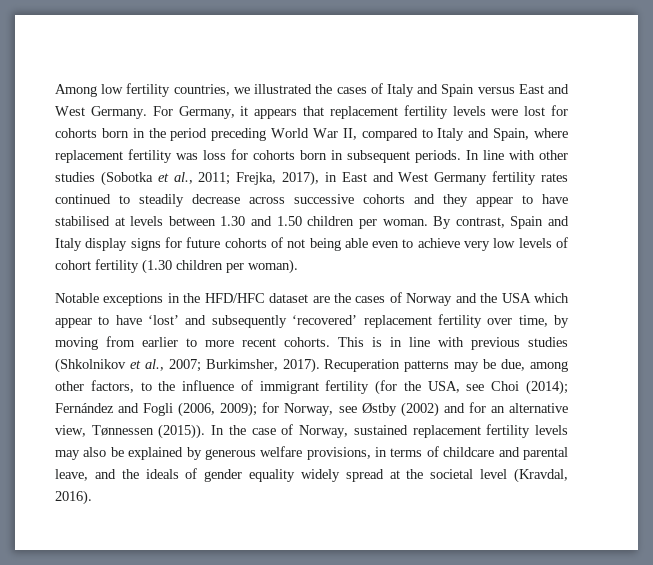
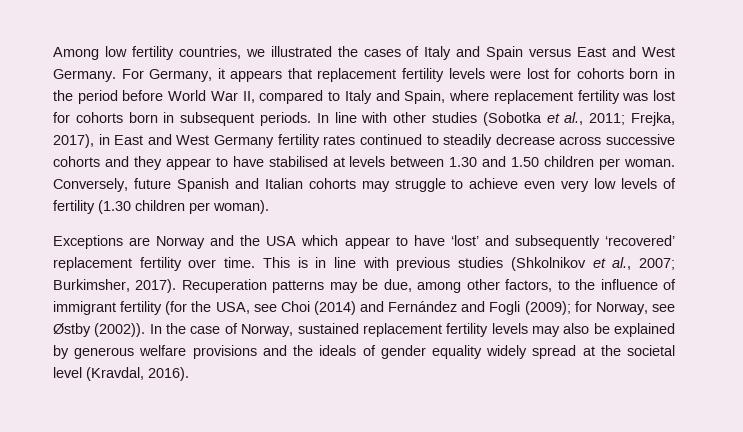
[211,128,267,141] preceding -> [122,90,164,101] before
[203,150,226,160] loss -> [653,90,676,101] lost
[433,216,570,229] [55,237,400,251] By contrast, Spain and Italy display signs for future cohorts of not being able even -> [53,178,446,192] Conversely, future Spanish and Italian cohorts may struggle
(460, 243) none -> [524,181,556,189] even
[55,260,91,270] cohort -> (677, 183) none
[55,292,402,306] Notable exceptions in the HFD/HFC dataset are the cases of -> [53,235,151,249] Exceptions are
[518,315,569,328] [55,336,330,350] time, by moving from earlier to more recent cohorts. -> [224,257,256,268] time.
[526,380,568,395] (2014); -> [313,301,385,315] (2014) and
[178,402,258,417] (2006, 2009); -> [524,301,571,315] (2009);
[400,402,569,417] [55,424,206,439] (2002) and for an alternative view, Tønnessen (2015)). -> [94,323,146,337] (2002)).
[306,446,568,460] [55,469,88,481] provisions, in terms of childcare and parental leave, -> [192,345,257,359] provisions

